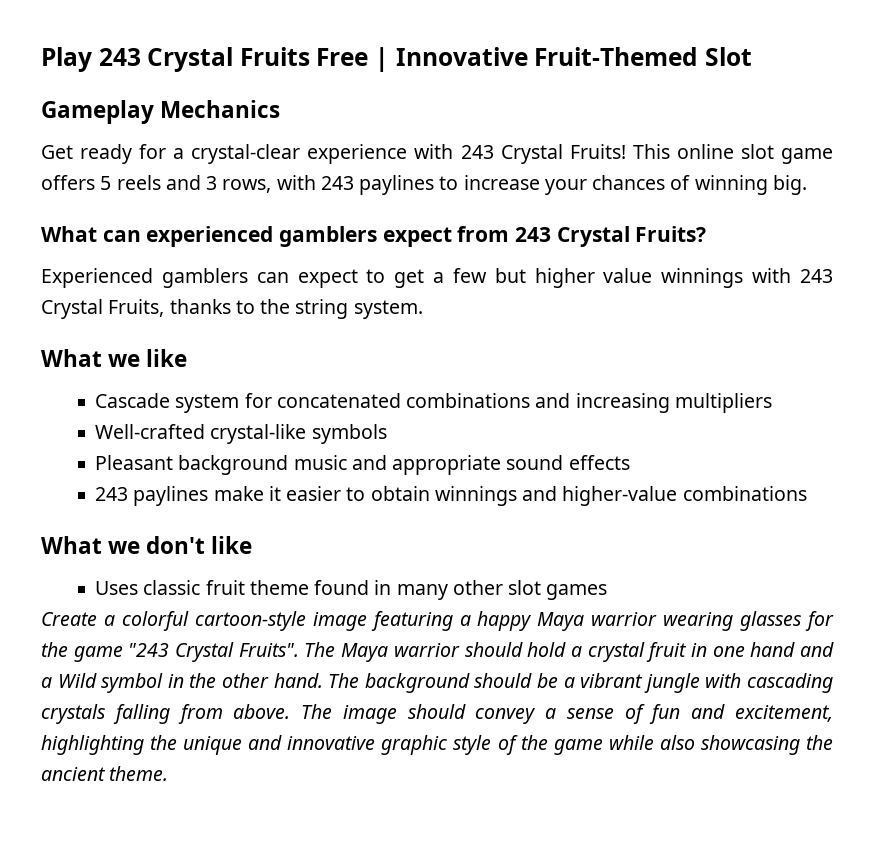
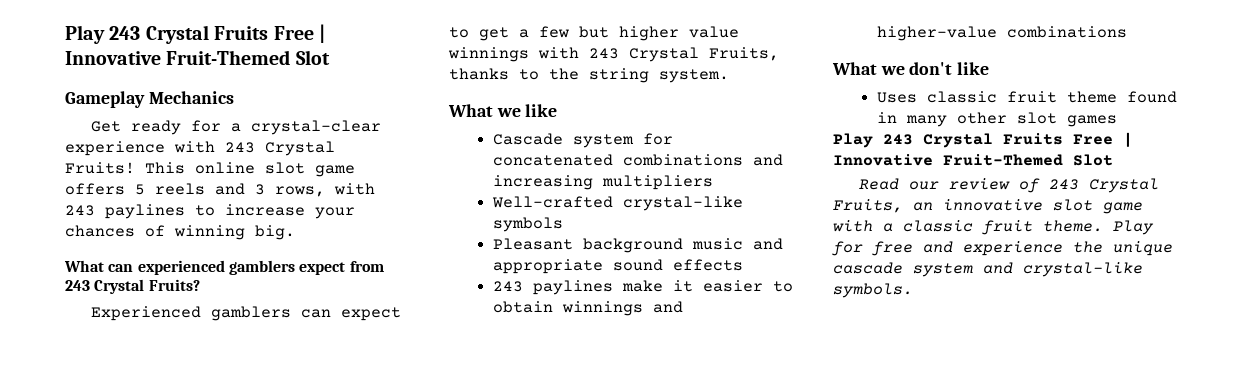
[41,611,834,631] [41,642,834,662] [41,673,834,693] [41,704,833,724] [41,735,834,755] [41,766,169,781] Create a colorful cartoon-style image featuring a happy Maya warrior wearing glasses for the game "243 Crystal Fruits". The Maya warrior should hold a crystal fruit in one hand and a Wild symbol in the other hand. The background should be a vibrant jungle with cascading crystals falling from above. The image should convey a sense of fun and excitement, highlighting the unique and innovative graphic style of the game while also showcasing the ancient theme. -> [833,132,1133,148] [833,154,1113,166] [858,178,1159,193] [833,199,1143,214] [833,220,1154,235] [832,241,1173,256] [833,262,1143,277] [833,283,913,298] Play 243 Crystal Fruits Free | Innovative Fruit-Themed Slot // Read our review of 243 Crystal Fruits, an innovative slot game with a classic fruit theme. Play for free and experience the unique cascade system and crystal-like symbols.

